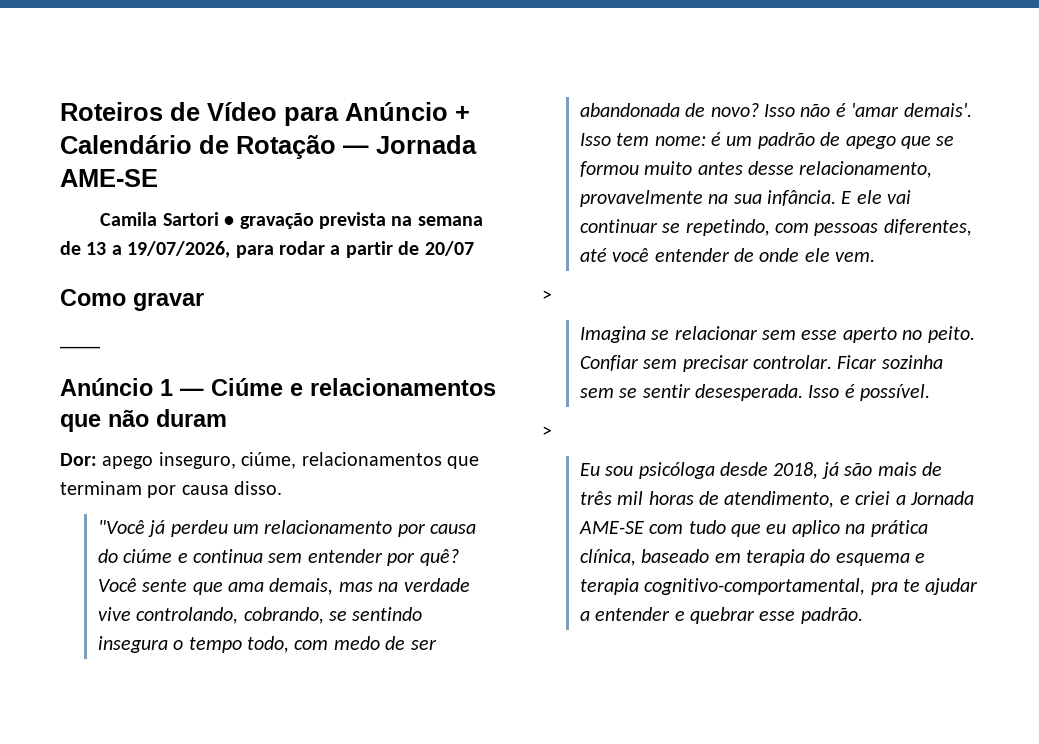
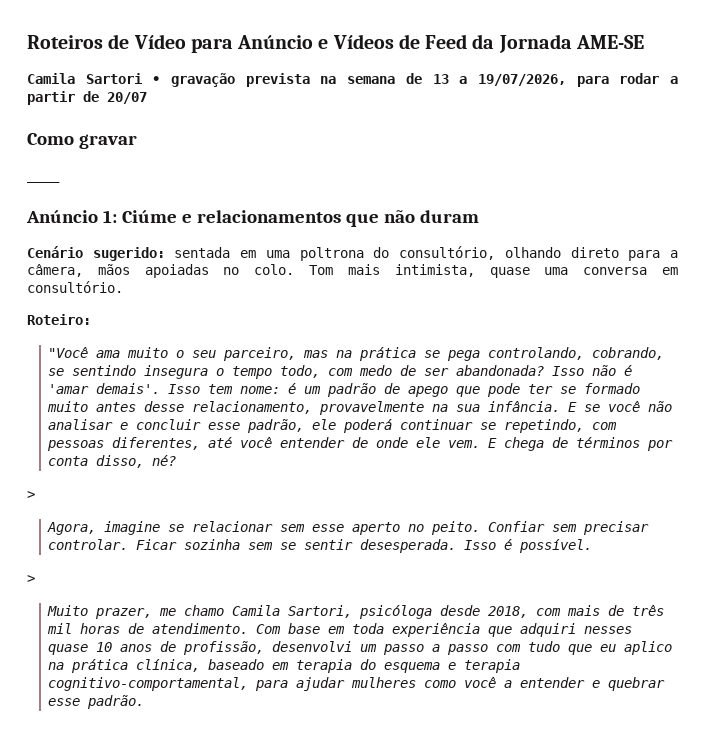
[455,106,470,121] [60,135,369,159] + Calendário de Rotação — -> [318,34,495,49] e Vídeos de Feed da
[160,379,204,396] 1 — -> [102,210,117,223] 1:
[60,452,479,469] [60,481,283,498] [97,520,477,537] [97,549,459,566] [97,578,470,595] [97,607,131,621] Dor: apego inseguro, ciúme, relacionamentos que terminam por causa disso. // "Você já perdeu um relacionamento por causa do ciúme e continua sem entender por quê? Você sente que ama demais, mas na verdade vive -> [27,246,679,261] [27,264,679,278] [27,281,123,293] [27,314,91,325] [48,347,481,361] Cenário sugerido: sentada em uma poltrona do consultório, olhando direto para a câmera, mãos apoiadas no colo. Tom mais intimista, quase uma conversa em consultório. // Roteiro: // "Você ama muito o seu parceiro, mas na prática se pega
[579,103,759,117] abandonada de novo? -> [456,365,545,376] abandonada?
[936,136,955,146] [579,161,639,177] se formou -> [487,383,641,397] pode ter se formado
[856,190,912,204] ele vai -> [584,401,673,412] [48,419,393,433] se você não analisar e concluir esse padrão, ele poderá
[542,290,552,301] [579,326,646,343] // > // Imagina -> [488,437,674,451] [48,455,177,468] [27,491,35,499] [47,521,161,535] E chega de términos por conta disso, né? // > // Agora, imagine
[579,463,634,476] Eu sou -> [47,605,353,619] Muito prazer, me chamo Camila Sartori,
[821,462,873,479] já são -> [536,608,562,616] com
[724,491,975,508] [578,521,644,534] atendimento, e criei a Jornada AME-SE -> [152,623,633,637] [48,641,489,655] atendimento. Com base em toda experiência que adquiri nesses quase 10 anos de profissão, desenvolvi um passo a passo
[870,578,979,595] pra te ajudar -> [255,677,497,691] para ajudar mulheres como você

